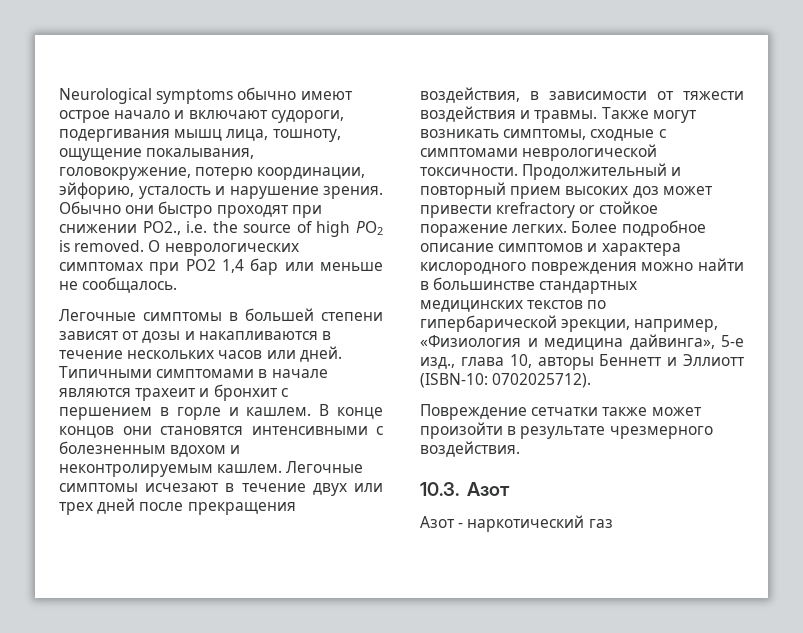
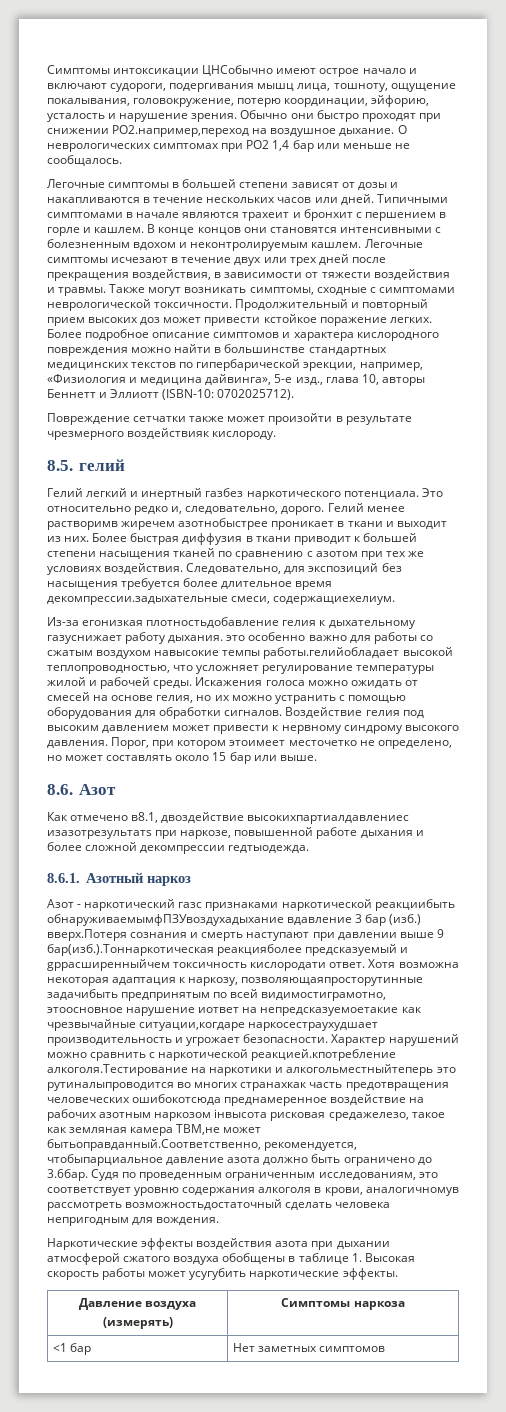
[59,87,297,104] Neurological symptoms обычно -> [47,65,274,76] Симптомы интоксикации ЦНСобычно
[142,221,383,237] [59,240,145,252] PO2., i.e. the source of high PO2 is removed. -> [112,125,395,137] PO2.например,переход на воздушное дыхание.
[496,201,658,218] кrefractory or стойкое -> [263,314,317,323] кстойкое
[420,441,520,457] [420,482,510,496] [420,515,613,532] воздействия. // 10.3. Азот // Азот - наркотический газ -> [127,428,277,440] [47,459,125,471] [47,488,443,500] [47,503,405,515] [47,518,447,530] [47,533,417,545] [47,548,424,560] [47,563,402,575] [47,578,333,590] [47,596,396,605] [47,617,416,629] [47,632,433,644] [47,647,453,659] [47,665,435,674] [47,677,418,689] [47,692,406,704] [47,707,424,719] [47,725,459,734] [47,737,452,749] [47,752,317,764] [47,784,116,795] [47,812,410,824] [47,827,424,839] [47,842,310,854] [47,872,191,886] [47,899,455,911] [47,914,422,926] [47,929,444,941] [47,944,409,956] [47,959,459,971] [47,977,424,986] [47,989,387,1001] [47,1007,422,1016] [47,1019,379,1031] [47,1034,459,1046] [47,1049,397,1061] [47,1064,456,1076] [47,1082,449,1091] [47,1094,425,1106] [47,1109,445,1121] [47,1124,262,1136] [47,1139,358,1151] [47,1154,432,1166] [47,1169,438,1181] [47,1187,459,1196] [47,1199,391,1211] [47,1217,220,1226] [47,1238,390,1250] [47,1253,415,1265] [47,1268,398,1280] [78,1298,197,1310] [102,1317,173,1329] [281,1298,405,1310] [52,1343,92,1355] [232,1343,386,1352] воздействияк кислороду. // 8.5. гелий // Гелий легкий и инертный газбез наркотического потенциала. Это относительно редко и, следовательно, дорого. Гелий менее растворимв жиречем азотнобыстрее проникает в ткани и выходит из них. Более быстрая диффузия в ткани приводит к большей степени насыщения тканей по сравнению с азотом при тех же условиях воздействия. Следовательно, для экспозиций без насыщения требуется более длительное время декомпрессии.задыхательные смеси, содержащиехелиум. // Из-за егонизкая плотностьдобавление гелия к дыхательному газуснижает работу дыхания. это особенно важно для работы со сжатым воздухом навысокие темпы работы.гелийобладает высокой теплопроводностью, что усложняет регулирование температуры жилой и рабочей среды. Искажения голоса можно ожидать от смесей на основе гелия, но их можно устранить с помощью оборудования для обработки сигналов. Воздействие гелия под высоким давлением может привести к нервному синдрому высокого давления. Порог, при котором этоимеет месточетко не определено, но может составлять около 15 бар или выше. // 8.6. Азот // Как отмечено в8.1, двоздействие высокихпартиалдавлениес изазотрезультатs при наркозе, повышенной работе дыхания и более сложной декомпрессии rедтыодежда. // 8.6.1. Азотный наркоз // Азот - наркотический газс признаками наркотической реакциибыть обнаруживаемымфПЗУвоздухадыхание вдавление 3 бар (изб.) вверх.Потеря сознания и смерть наступают при давлении выше 9 бар(изб.).Тоннаркотическая реакцияболее предсказуемый и gррасширенныйчем токсичность кислородати ответ. Хотя возможна некоторая адаптация к наркозу, позволяющаяпросторутинные задачибыть предпринятым по всей видимостиграмотно, этоосновное нарушение иответ на непредсказуемоетакие как чрезвычайные ситуации,когдаре наркосестраухудшает производительность и угрожает безопасности. Характер нарушений можно сравнить с наркотической реакцией.кпотребление алкоголя.Тестирование на наркотики и алкогольместныйтеперь это рутиналыпроводится во многих странахкак часть предотвращения человеческих ошибокотсюда преднамеренное воздействие на рабочих азотным наркозом iнвысота рисковая средажелезо, такое как земляная камера TBM,не может бытьоправданный.Соответственно, рекомендуется, чтобыпарциальное давление азота должно быть ограничено до 3.6бар. Судя по проведенным ограниченным исследованиям, это соответствует уровню содержания алкоголя в крови, аналогичномув рассмотреть возможностьдостаточный сделать человека непригодным для вождения. // Наркотические эффекты воздействия азота при дыхании атмосферой сжатого воздуха обобщены в таблице 1. Высокая скорость работы может усугубить наркотические эффекты. // Давление воздуха // (измерять) | Симптомы наркоза // <1 бар | Нет заметных симптомов

